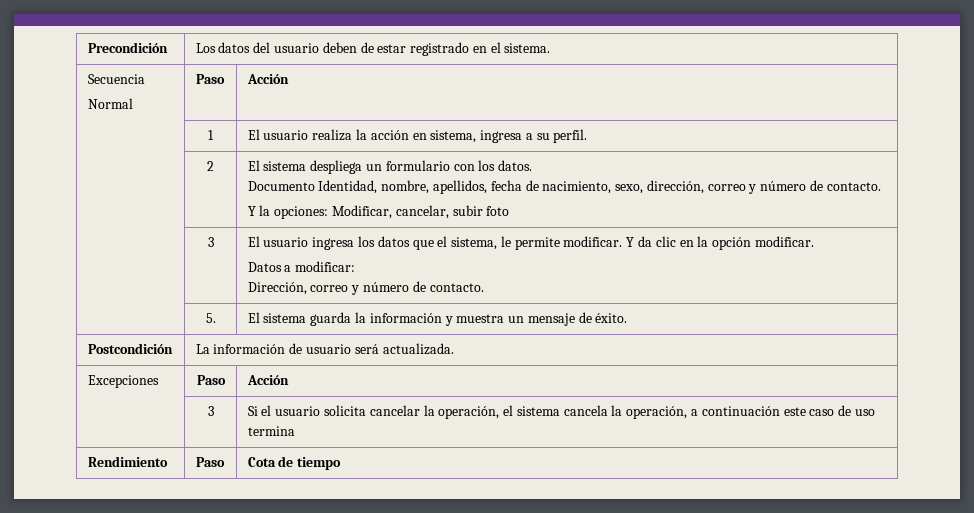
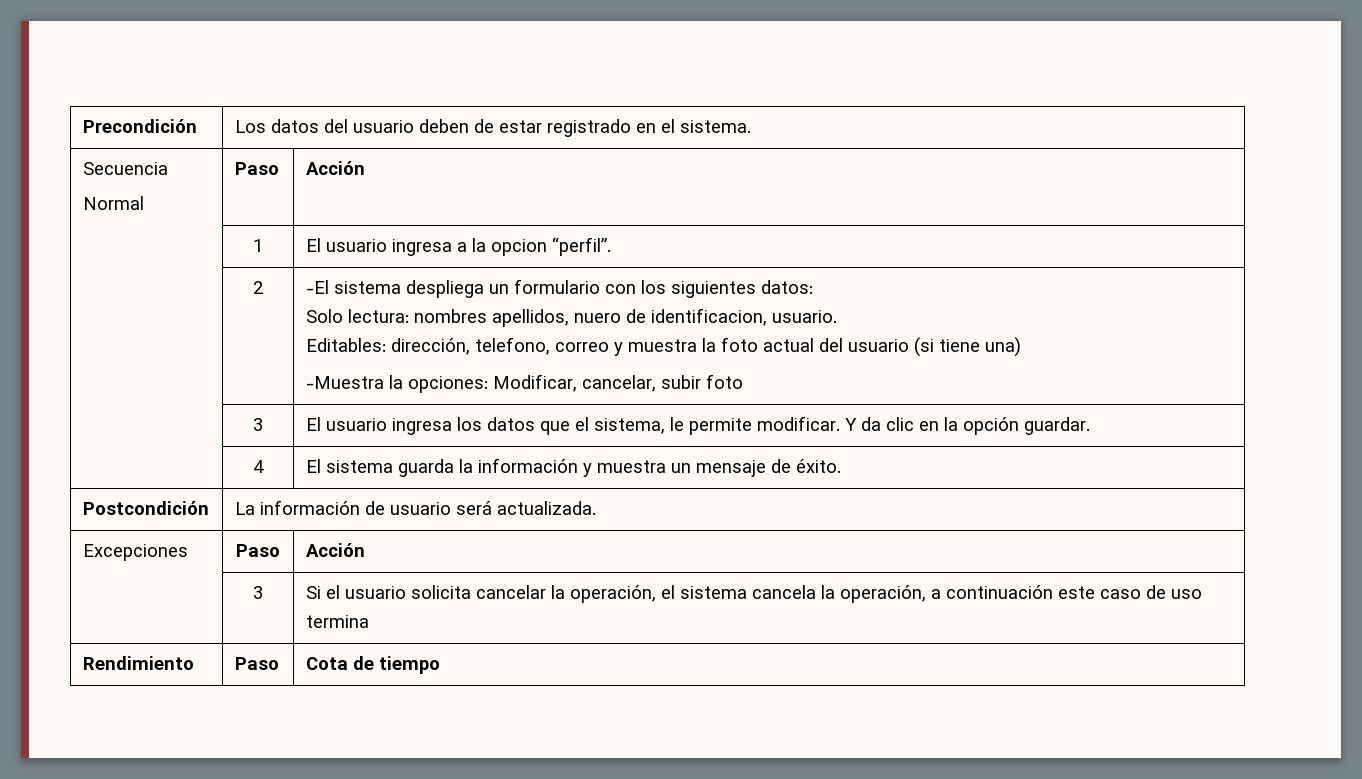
[312,129,588,143] realiza la acción en sistema, ingresa a su perfil. -> [391,237,611,256] ingresa a la opcion “perfil”.
[247,160,260,171] El -> [305,280,329,294] -El
[498,160,533,171] [247,180,881,194] [247,206,256,216] datos. // Documento Identidad, nombre, apellidos, fecha de nacimiento, sexo, dirección, correo y número de contacto. // Y -> [670,280,813,298] [305,308,837,327] [305,337,1021,357] [305,376,384,389] siguientes datos: // Solo lectura: nombres apellidos, nuero de identificacion, usuario. // Editables: dirección, telefono, correo y muestra la foto actual del usuario (si tiene una) // -Muestra
[754,236,814,247] [247,261,356,272] [247,281,484,295] [205,313,216,323] modificar. // Datos a modificar: // Dirección, correo y número de contacto. // | 5. -> [1023,417,1090,435] [253,460,264,473] guardar. // | 4

